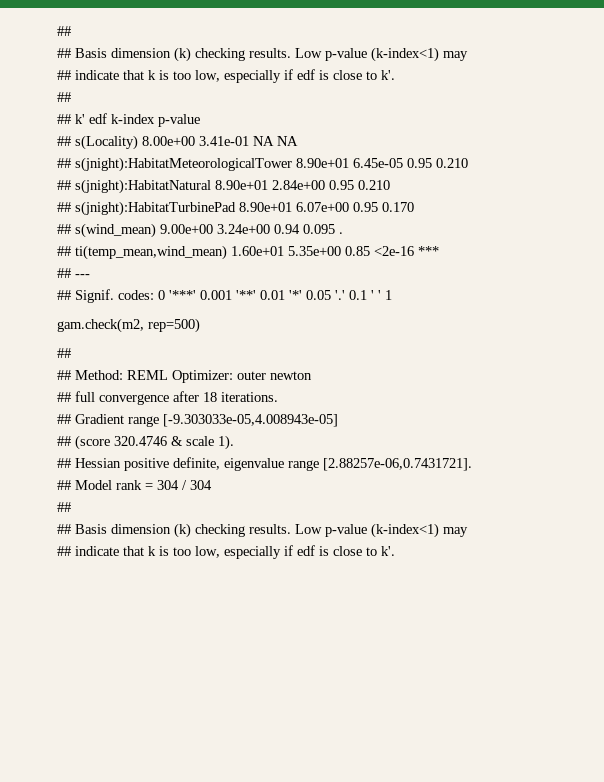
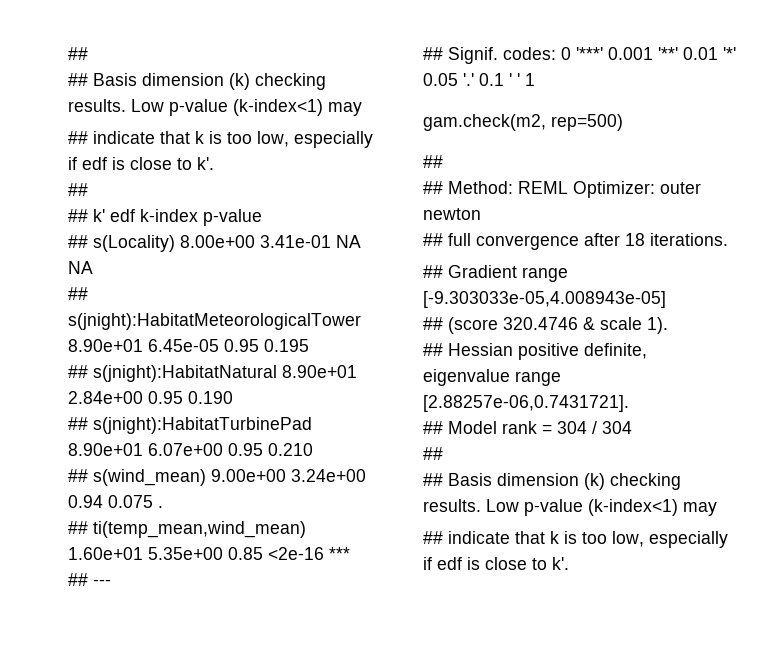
[436,158,468,168] 0.210 -> [264,339,309,352] 0.195
[358,180,390,190] 0.210 -> [188,391,233,404] 0.190
[382,202,414,212] 0.170 -> [268,443,313,456] 0.210
[303,224,335,234] 0.095 -> [108,495,153,508] 0.075

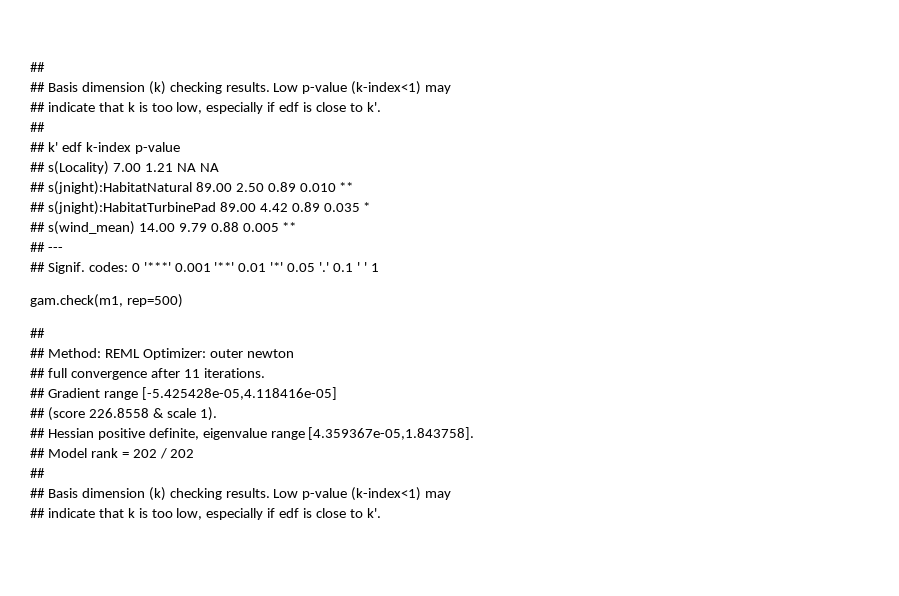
[180,235,331,248] 8.00e+00 3.41e-01 -> [112,163,173,172] 7.00 1.21
[68,313,361,330] [68,339,309,352] [68,365,357,382] [68,391,233,404] [68,417,312,434] [68,443,313,456] [68,469,366,486] [68,495,163,508] [68,521,306,538] [68,547,350,560] s(jnight):HabitatMeteorologicalTower 8.90e+01 6.45e-05 0.95 0.195 // ## s(jnight):HabitatNatural 8.90e+01 2.84e+00 0.95 0.190 // ## s(jnight):HabitatTurbinePad 8.90e+01 6.07e+00 0.95 0.210 // ## s(wind_mean) 9.00e+00 3.24e+00 0.94 0.075 . // ## ti(temp_mean,wind_mean) 1.60e+01 5.35e+00 0.85 <2e-16 *** -> [47,181,354,195] [30,201,371,215] [30,221,297,235] s(jnight):HabitatNatural 89.00 2.50 0.89 0.010 ** // ## s(jnight):HabitatTurbinePad 89.00 4.42 0.89 0.035 * // ## s(wind_mean) 14.00 9.79 0.88 0.005 **
[423,114,546,131] gam.check(m2, -> [30,294,123,308] gam.check(m1,
[625,233,645,246] 18 -> [183,369,200,378] 11
[423,291,666,308] [-9.303033e-05,4.008943e-05] -> [141,387,337,400] [-5.425428e-05,4.118416e-05]
[503,317,578,330] 320.4746 -> [88,408,149,418] 226.8558
[423,395,629,412] [2.88257e-06,0.7431721]. -> [308,427,475,440] [4.359367e-05,1.843758].
[557,421,632,434] 304 / 304 -> [132,448,195,459] 202 / 202

